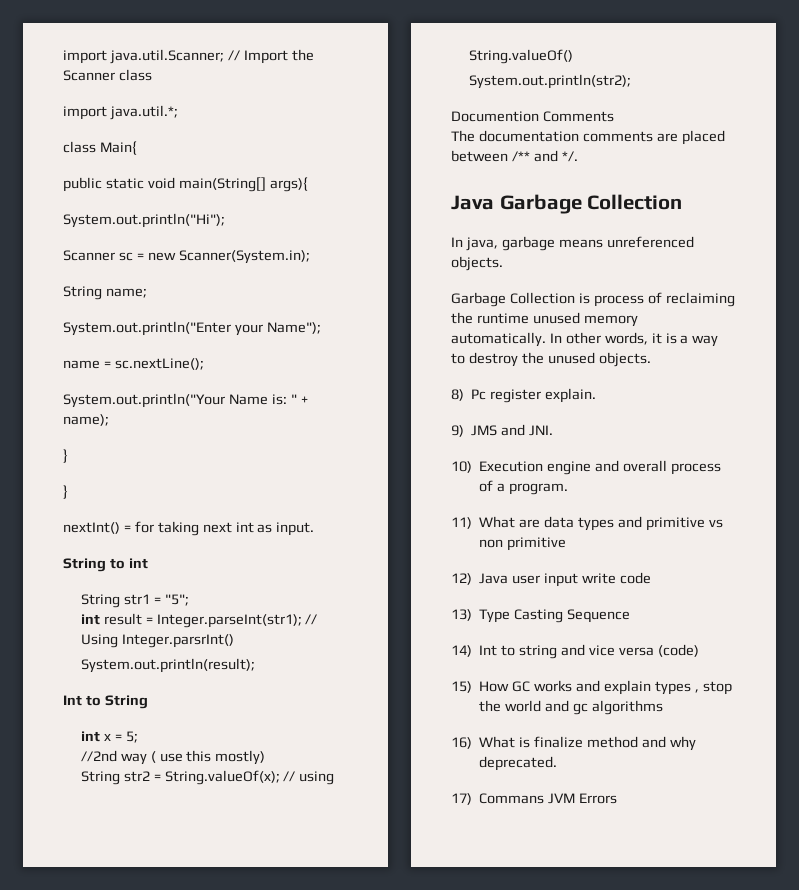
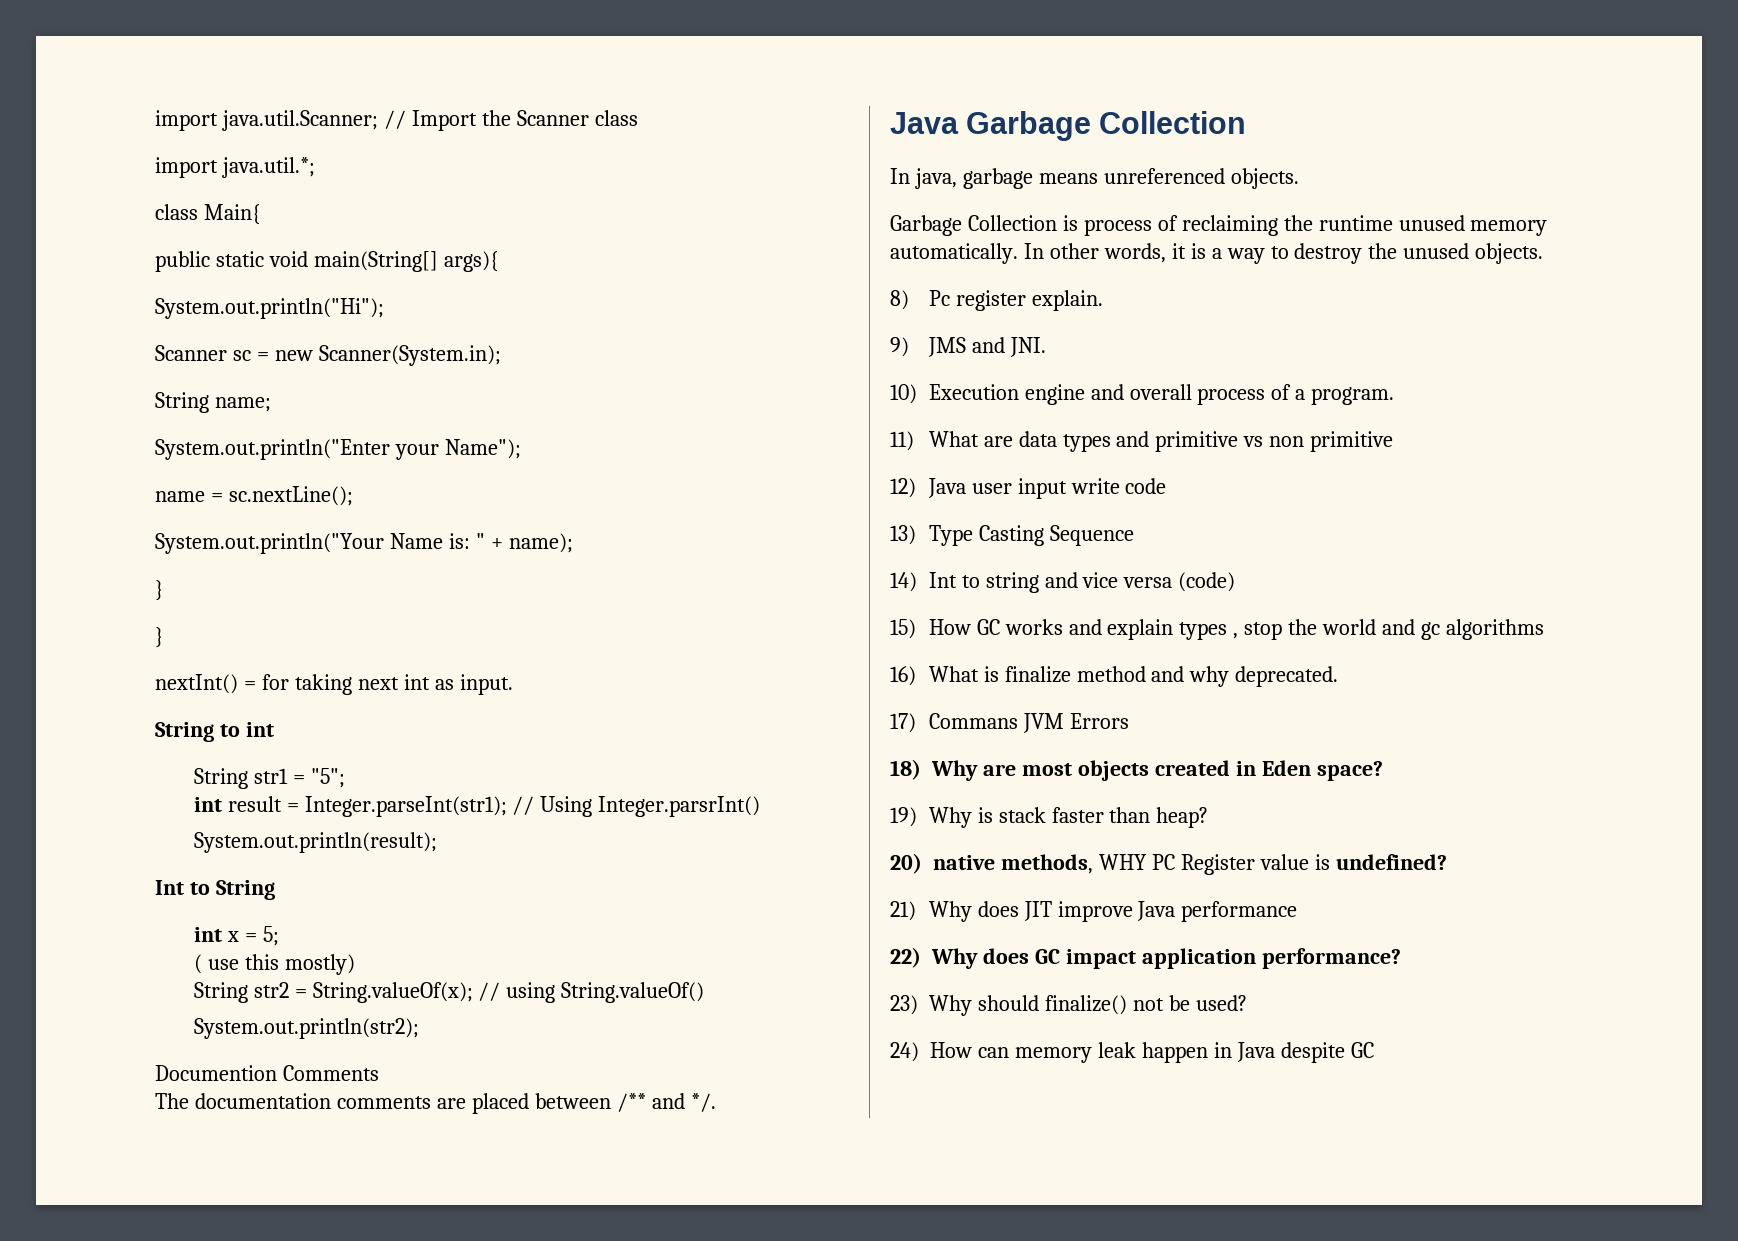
[80,750,147,765] //2nd way -> (279, 936) none
(618, 798) none -> [890,759,1383,781] [890,807,1209,828] [890,853,1447,875] [890,901,1298,922] [890,947,1401,969] [890,995,1247,1016] [890,1042,1374,1063] // 18) Why are most objects created in Eden space? // 19) Why is stack faster than heap? // 20) native methods, WHY PC Register value is undefined? // 21) Why does JIT improve Java performance // 22) Why does GC impact application performance? // 23) Why should finalize() not be used? // 24) How can memory leak happen in Java despite GC

